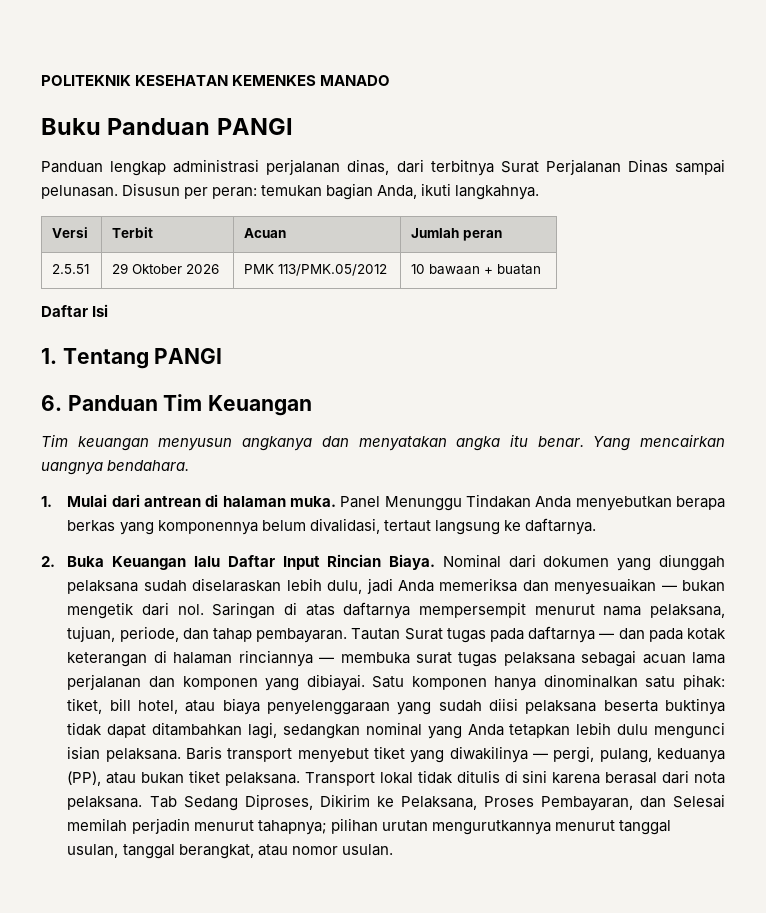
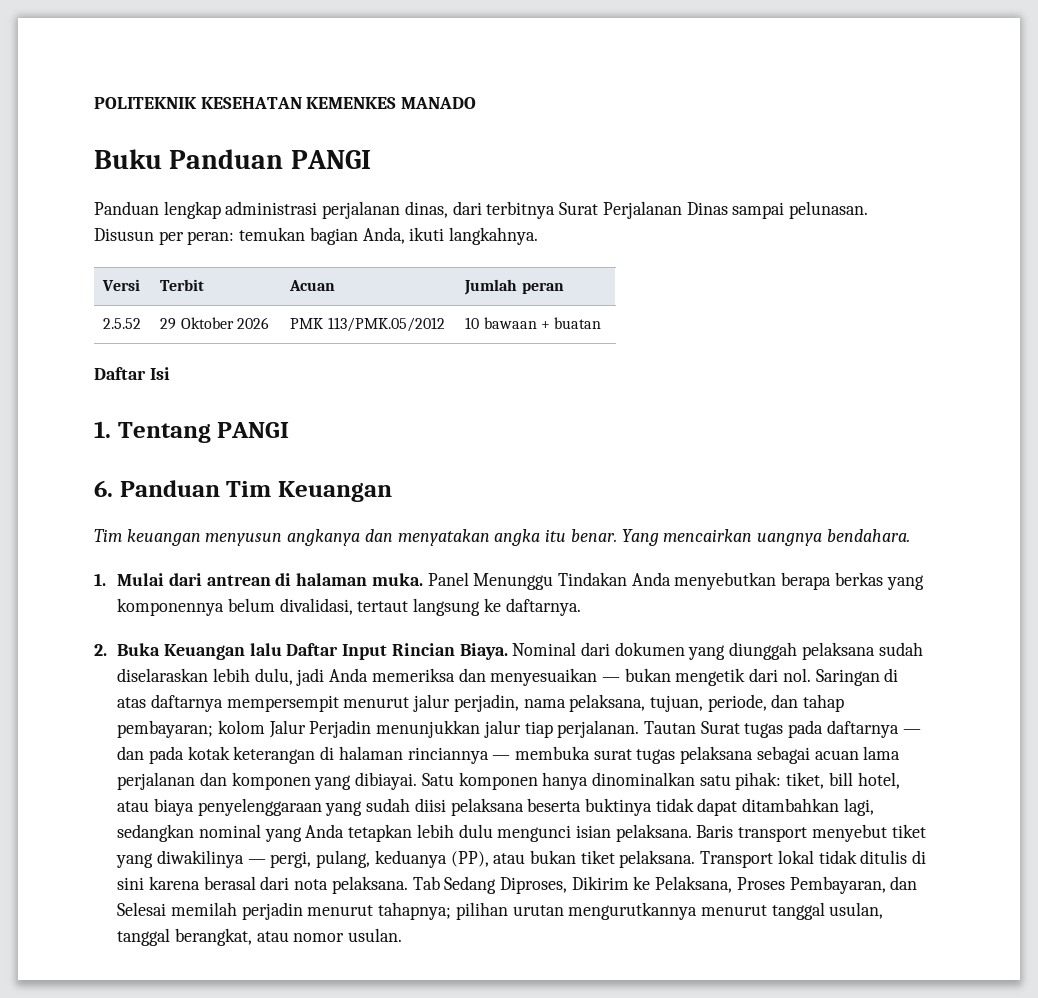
[52,264,90,274] 2.5.51 -> [103,318,142,329] 2.5.52
(595, 609) none -> [413,694,519,712] jalur perjadin,
[256,628,348,643] pembayaran. -> [117,720,640,738] pembayaran; kolom Jalur Perjadin menunjukkan jalur tiap perjalanan.

